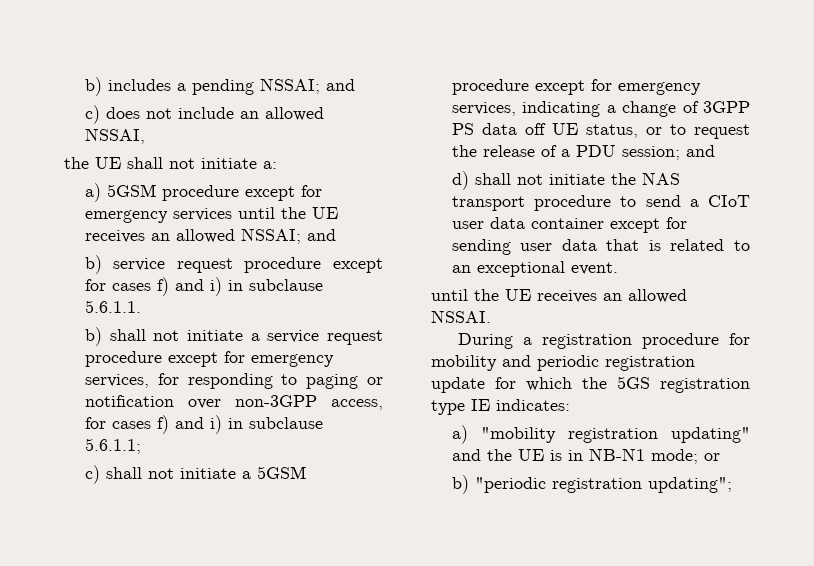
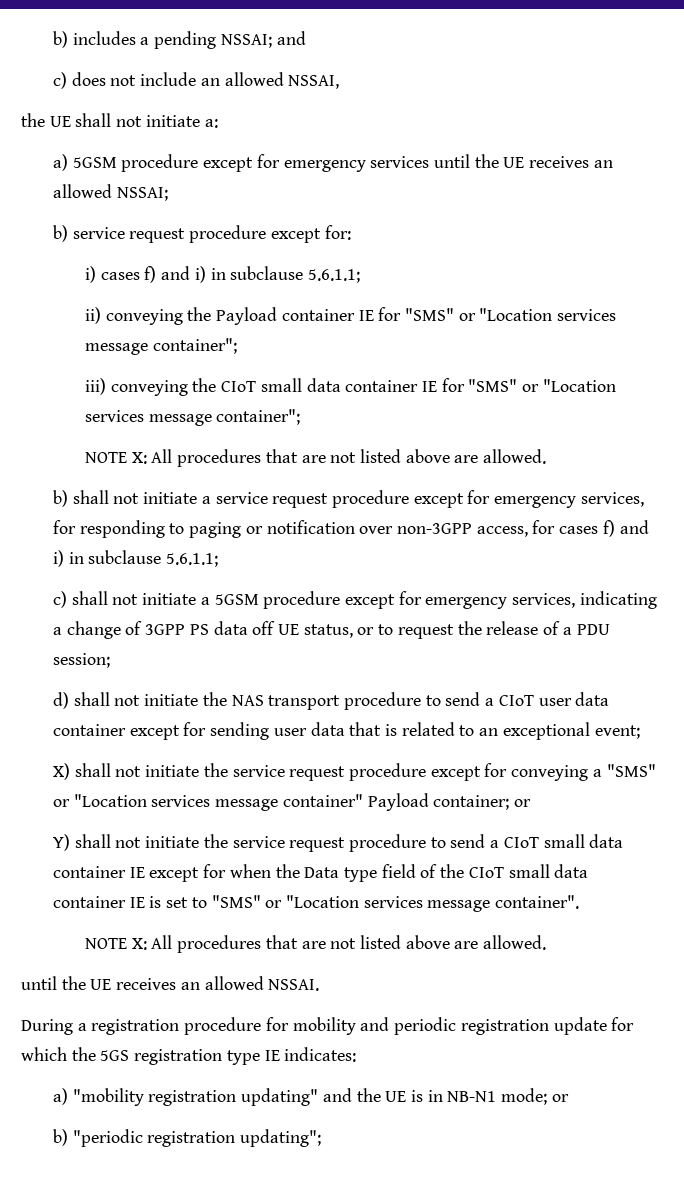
[306,229,336,241] and -> (168, 194) none
[84,277,323,296] [84,300,141,313] for cases f) and i) in subclause 5.6.1.1. -> [324,225,351,240] [84,266,361,283] [84,307,617,325] [84,338,237,355] [84,378,616,396] [84,409,301,426] [84,449,547,467] for: // i) cases f) and i) in subclause 5.6.1.1; // ii) conveying the Payload container IE for "SMS" or "Location services message container"; // iii) conveying the CIoT small data container IE for "SMS" or "Location services message container"; // NOTE X: All procedures that are not listed above are allowed.
[685,145,715,157] and -> (110, 660) none
[570,262,618,275] event. -> [594,725,640,739] [52,763,656,781] [52,793,532,811] [52,834,624,852] [52,864,589,882] [52,895,580,912] [84,935,547,953] event; // X) shall not initiate the service request procedure except for conveying a "SMS" or "Location services message container" Payload container; or // Y) shall not initiate the service request procedure to send a CIoT small data container IE except for when the Data type field of the CIoT small data container IE is set to "SMS" or "Location services message container". // NOTE X: All procedures that are not listed above are allowed.

